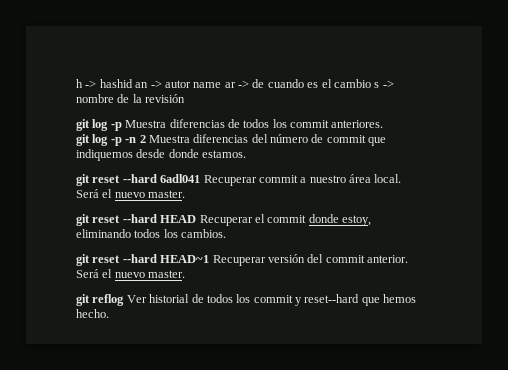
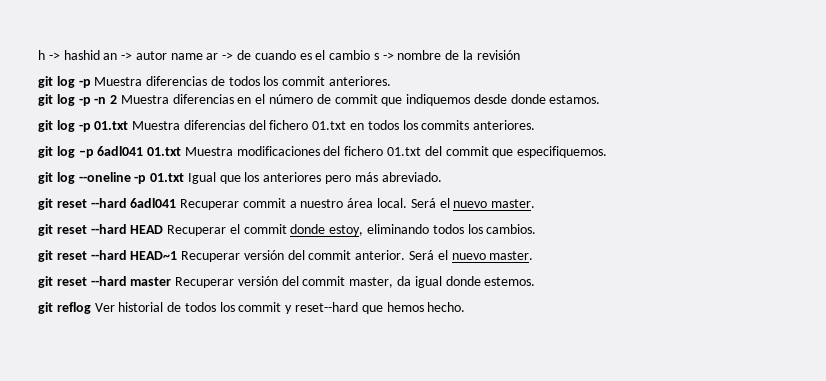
[251,134,268,143] del -> [237,94,266,104] en el
(247, 154) none -> [38,120,536,132] [38,146,608,158] [38,172,442,184] // git log -p 01.txt Muestra diferencias del fichero 01.txt en todos los commits anteriores. // git log –p 6adl041 01.txt Muestra modificaciones del fichero 01.txt del commit que especifiquemos. // git log --oneline -p 01.txt Igual que los anteriores pero más abreviado.
(186, 274) none -> [38,276,536,288] // git reset --hard master Recuperar versión del commit master, da igual donde estemos.

